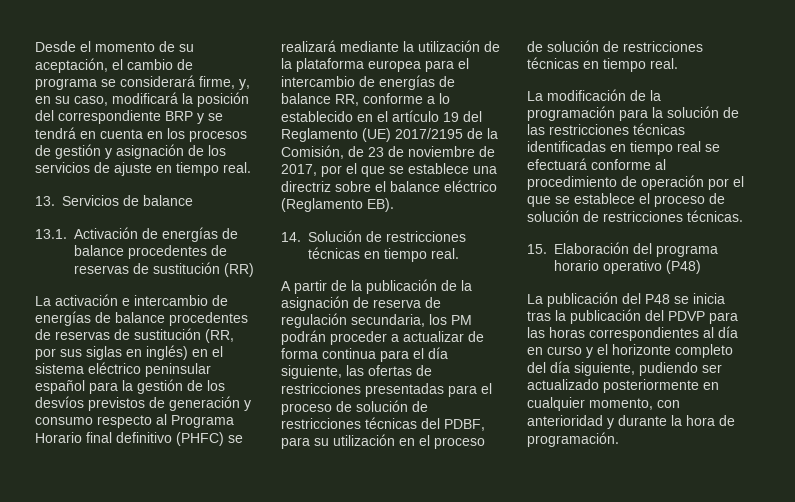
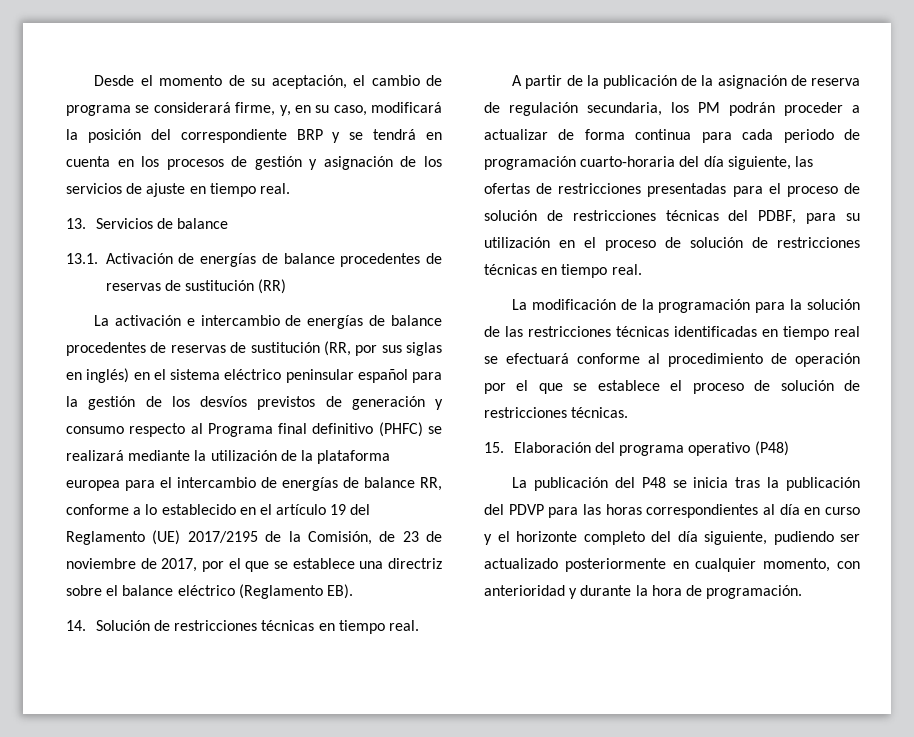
[35,432,82,443] Horario -> (273, 430) none
[413,348,424,359] el -> [742,129,860,143] [484,156,700,170] cada periodo de programación cuarto-horaria del
[554,260,599,271] horario -> (685, 450) none

